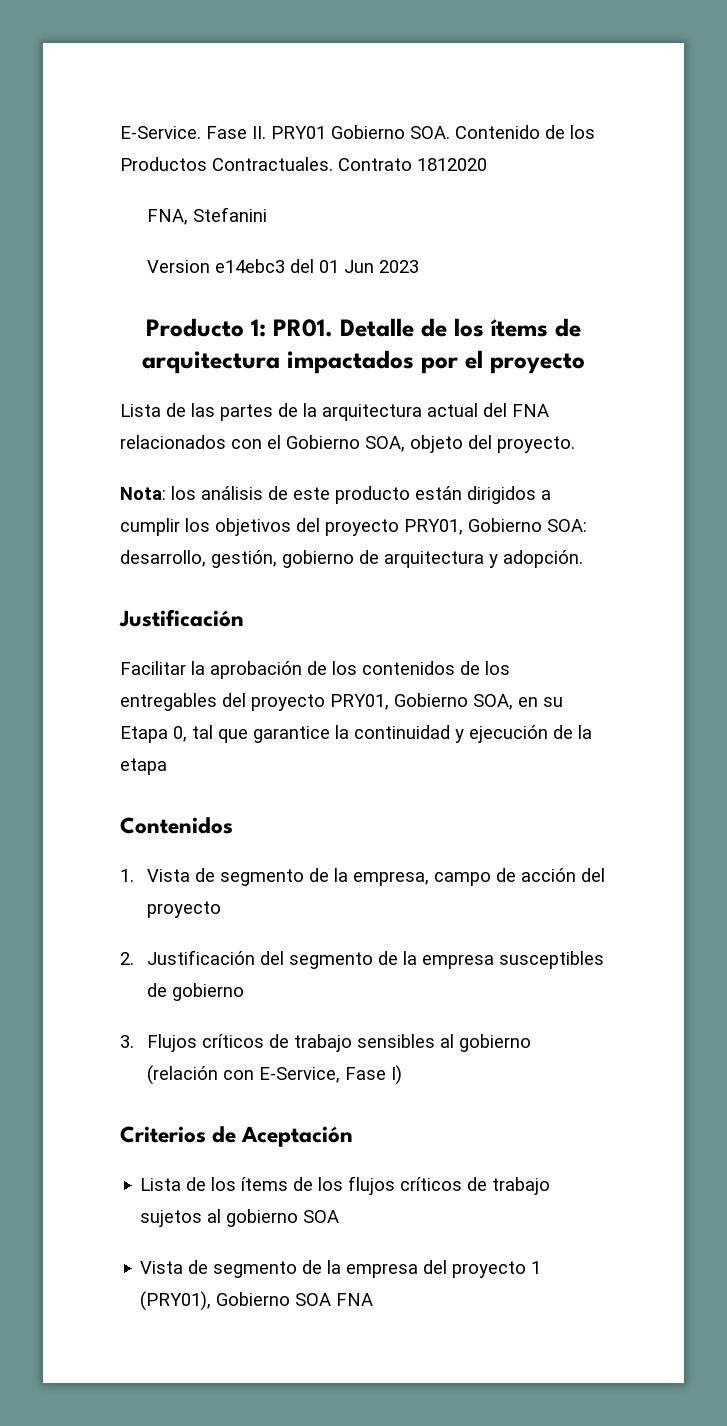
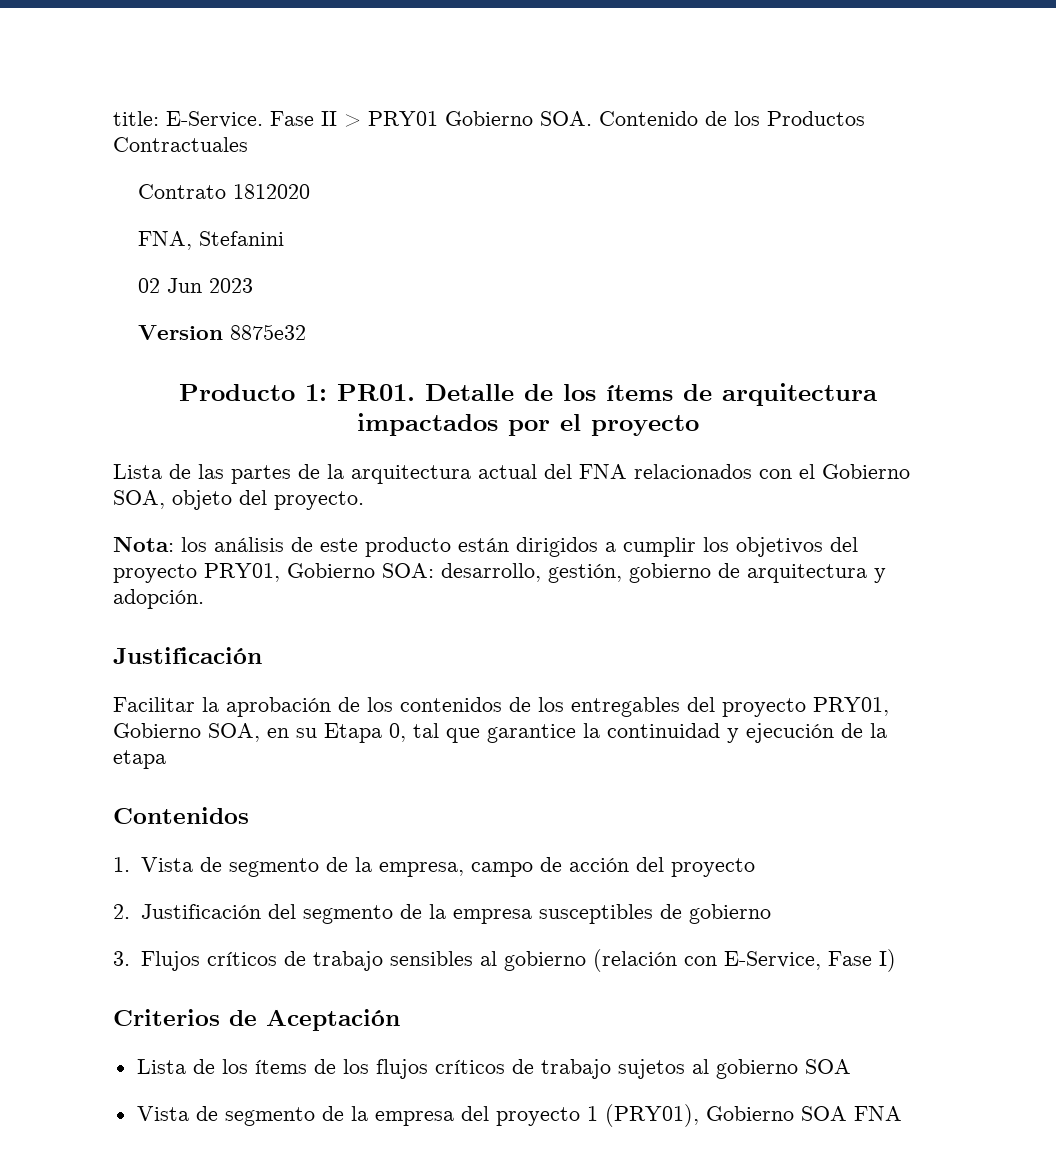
(120, 132) none -> [113,111,159,126] title:
[252,126,266,139] II. -> [321,111,361,127] II >
[212,157,333,171] Contractuales. -> [113,137,248,152] Contractuales //
[147,259,340,273] Version e14ebc3 del 01 -> [138,278,161,293] 02
(420, 266) none -> [138,324,307,340] // Version 8875e32

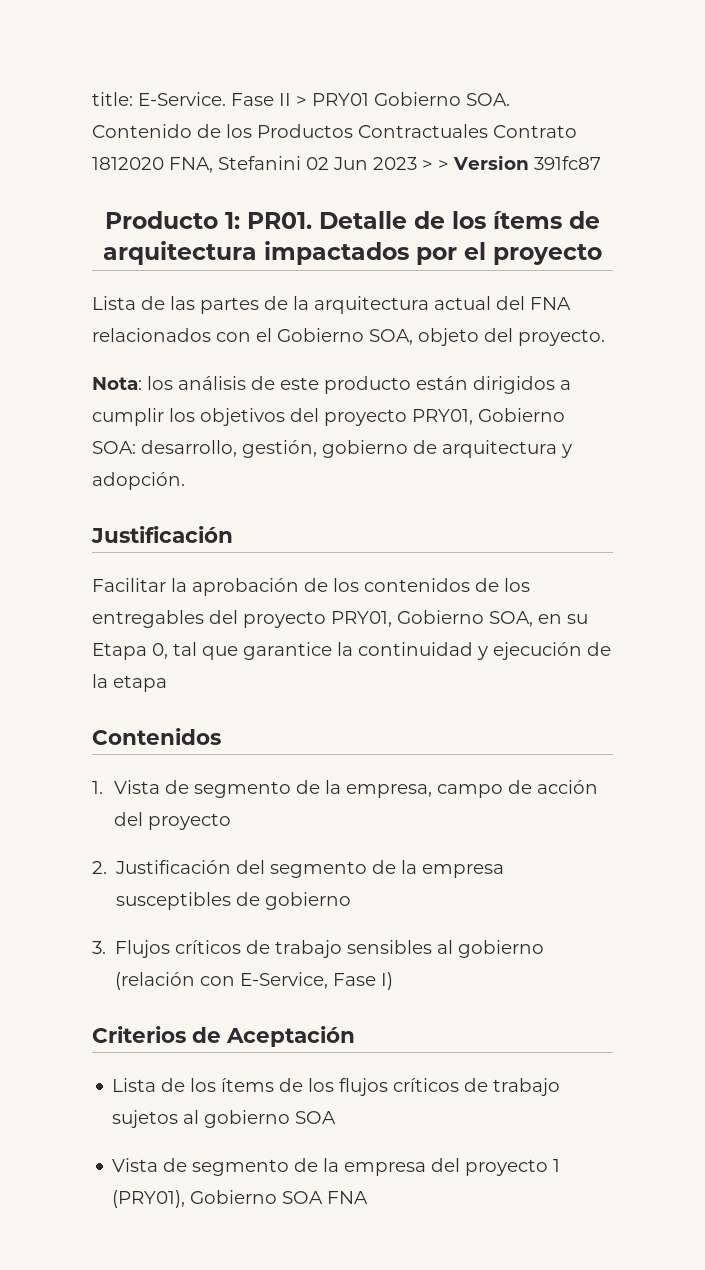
(248, 144) // -> (488, 131) none
(311, 191) // -> (164, 163) none
(285, 238) // -> (301, 163) none
[138,324,307,340] // Version 8875e32 -> [422,155,601,170] > > Version 391fc87

